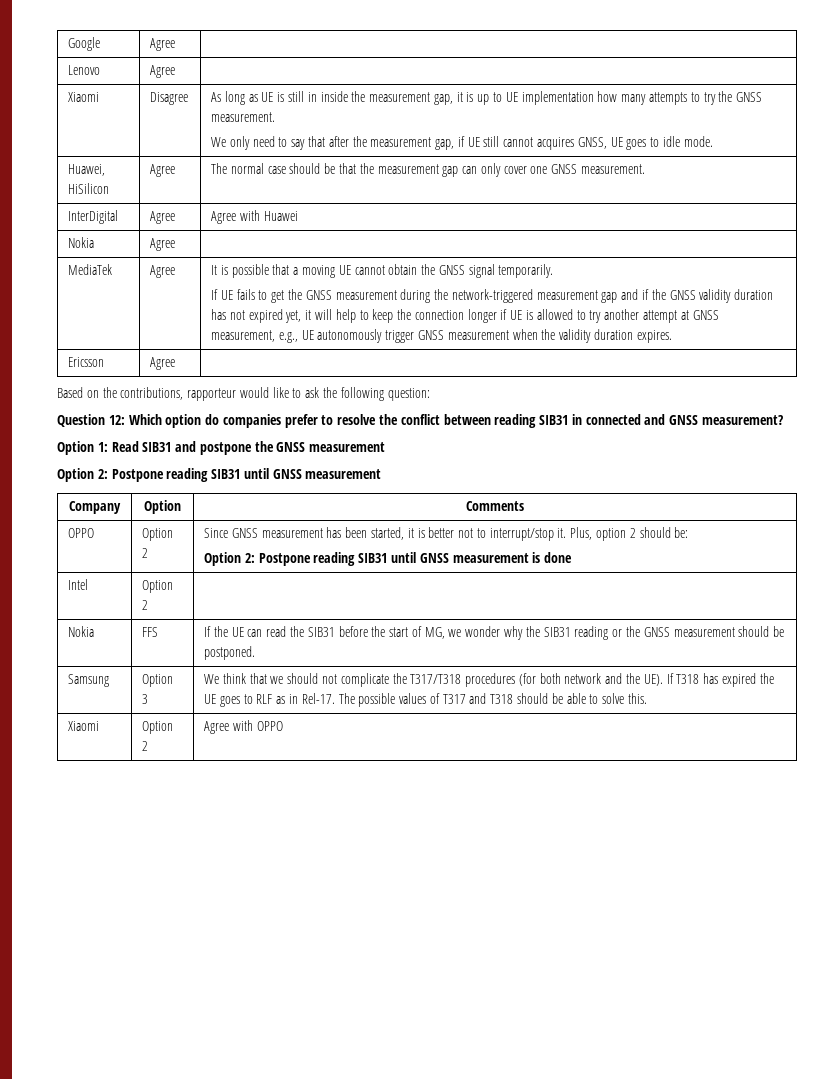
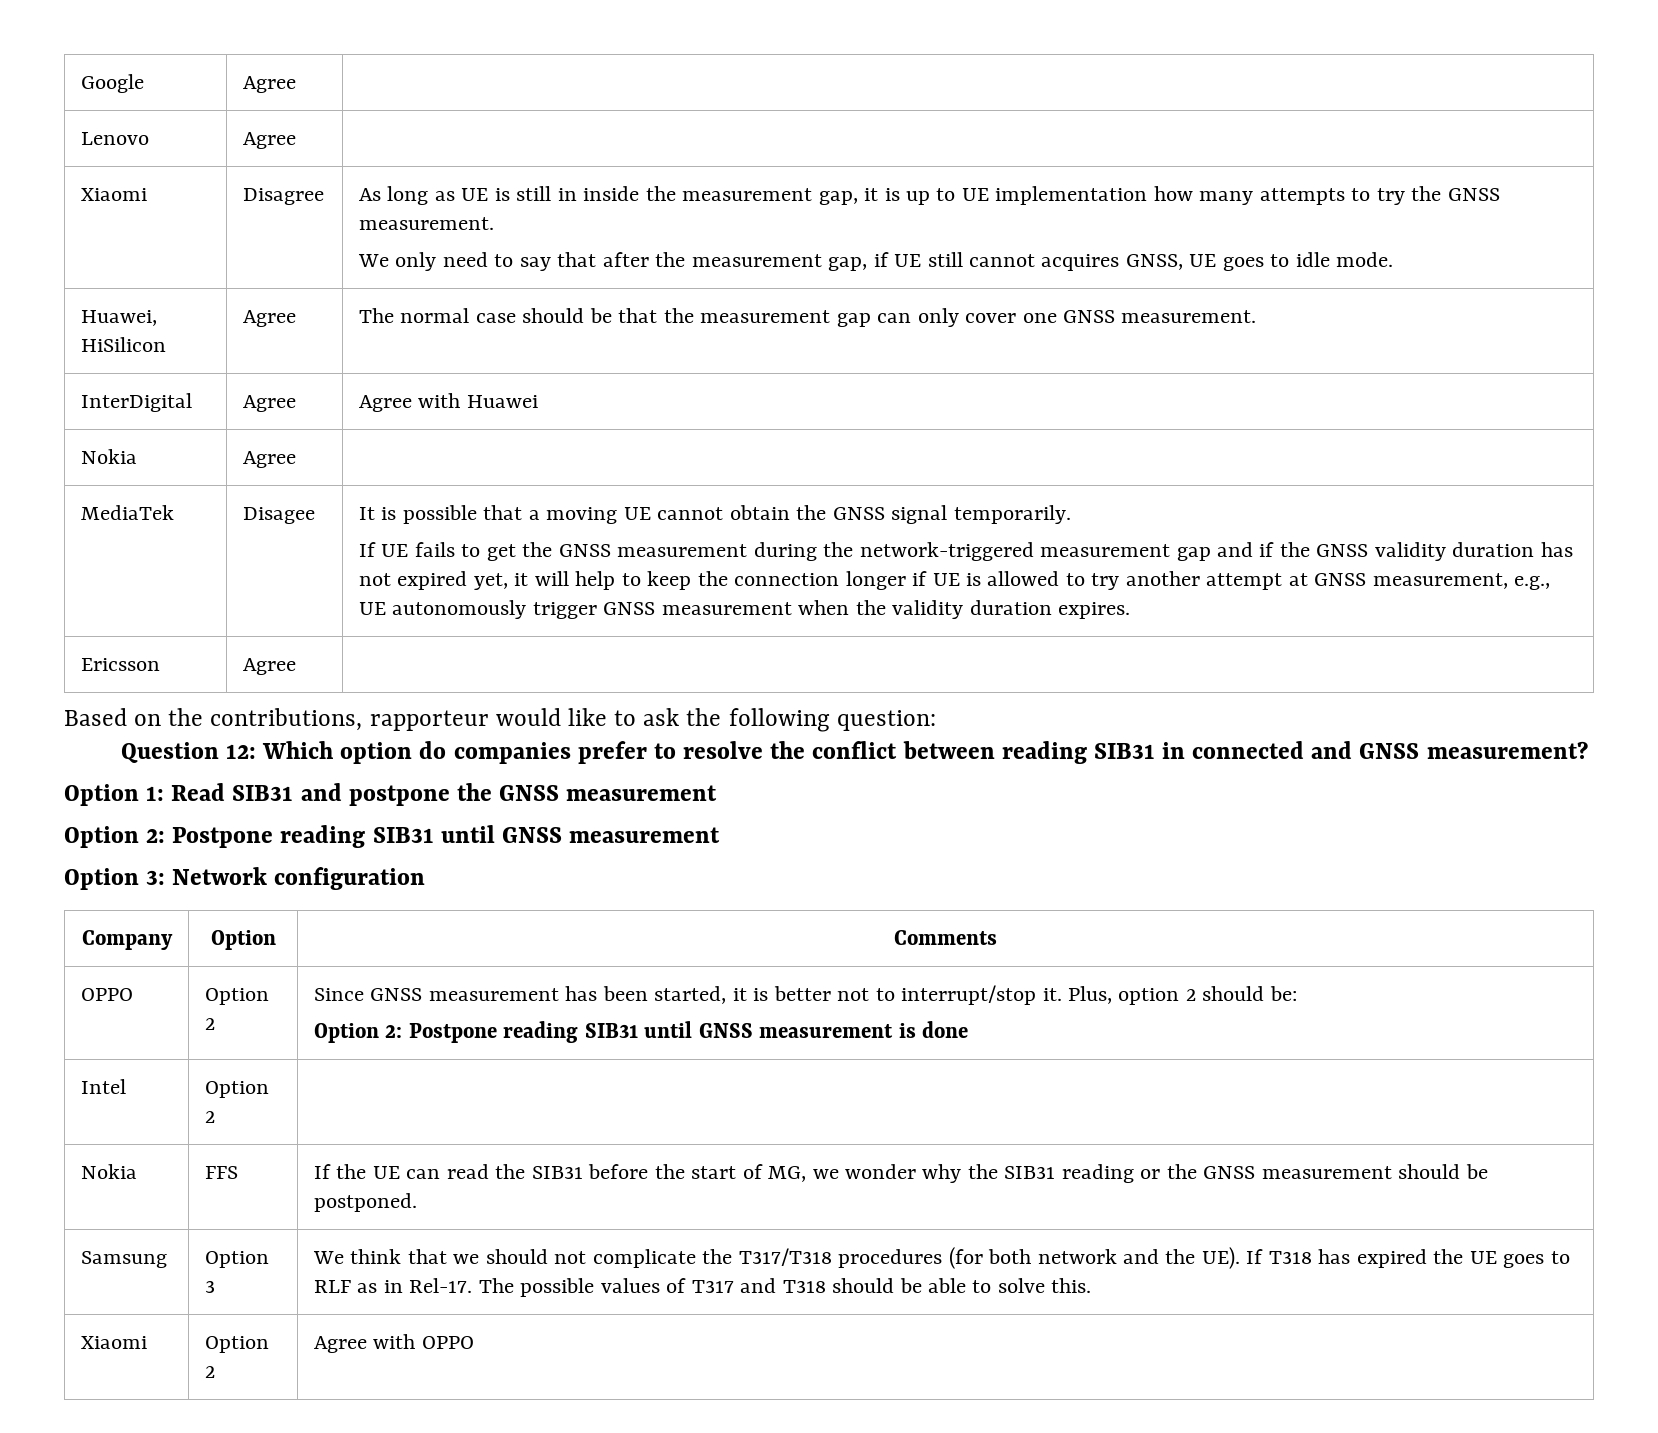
[150,265,176,278] Agree -> [242,507,315,524] Disagee
(382, 474) none -> [64,867,426,890] // Option 3: Network configuration

